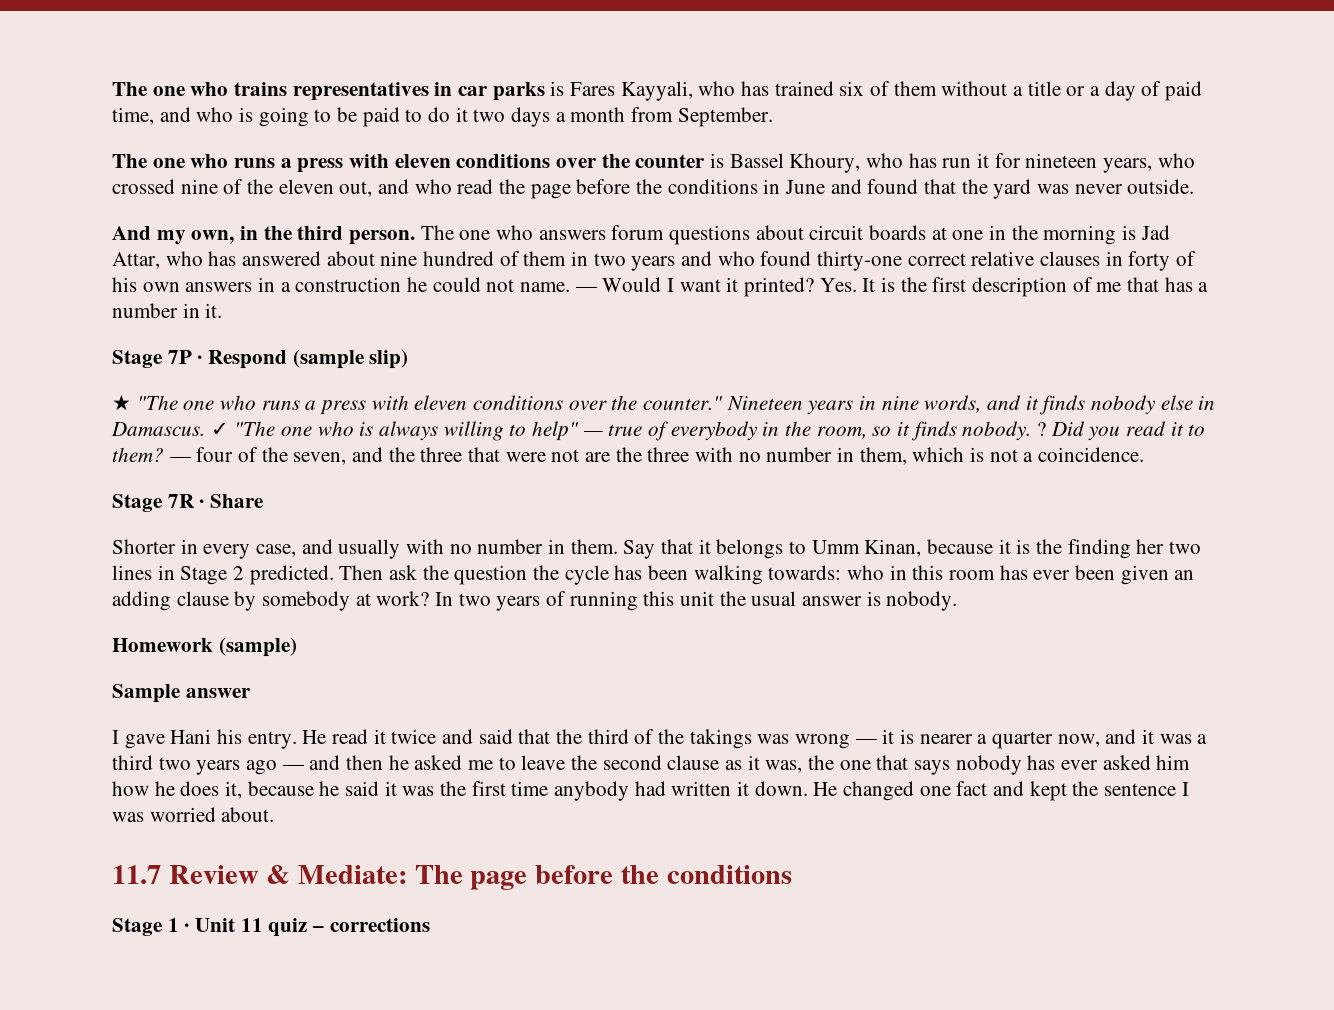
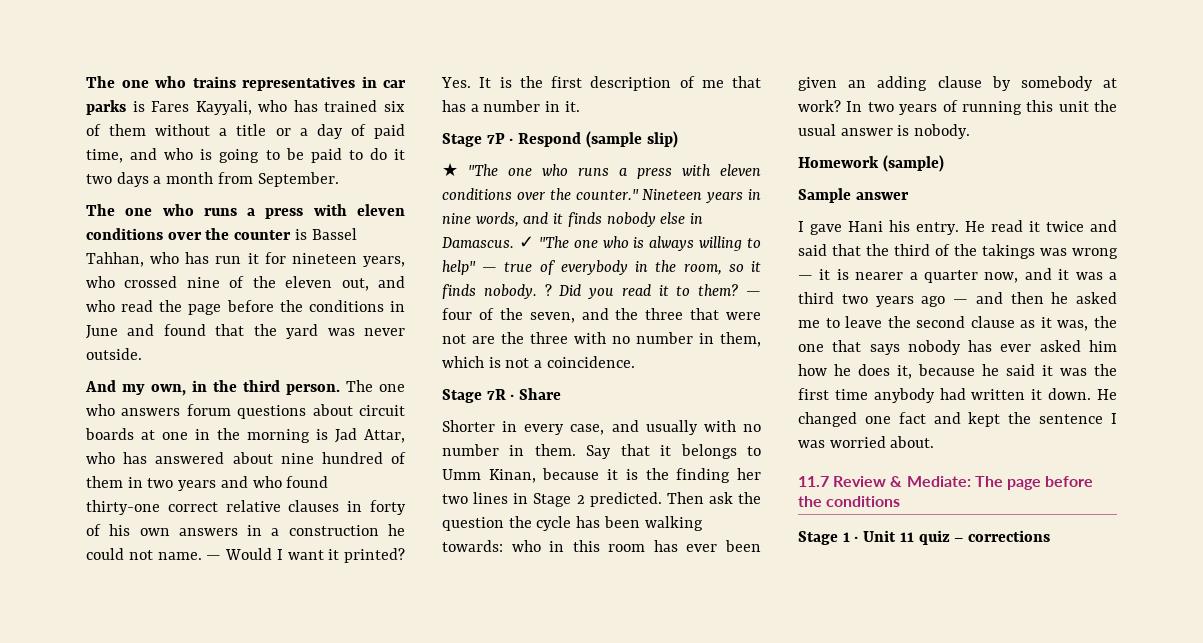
[789,153,861,173] Khoury, -> [86,252,144,267] Tahhan,

